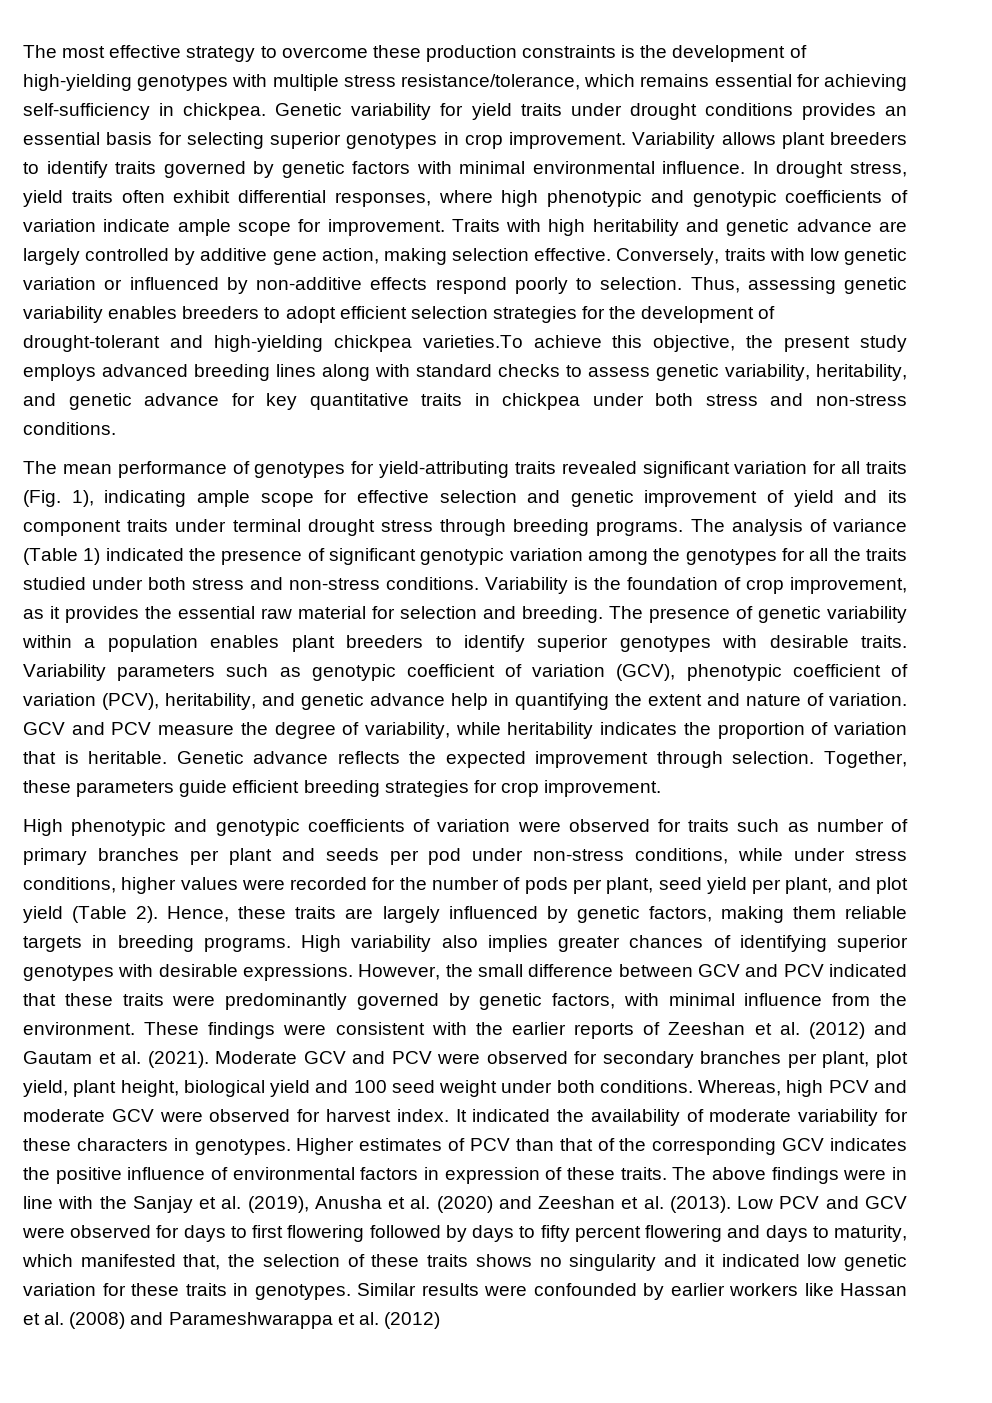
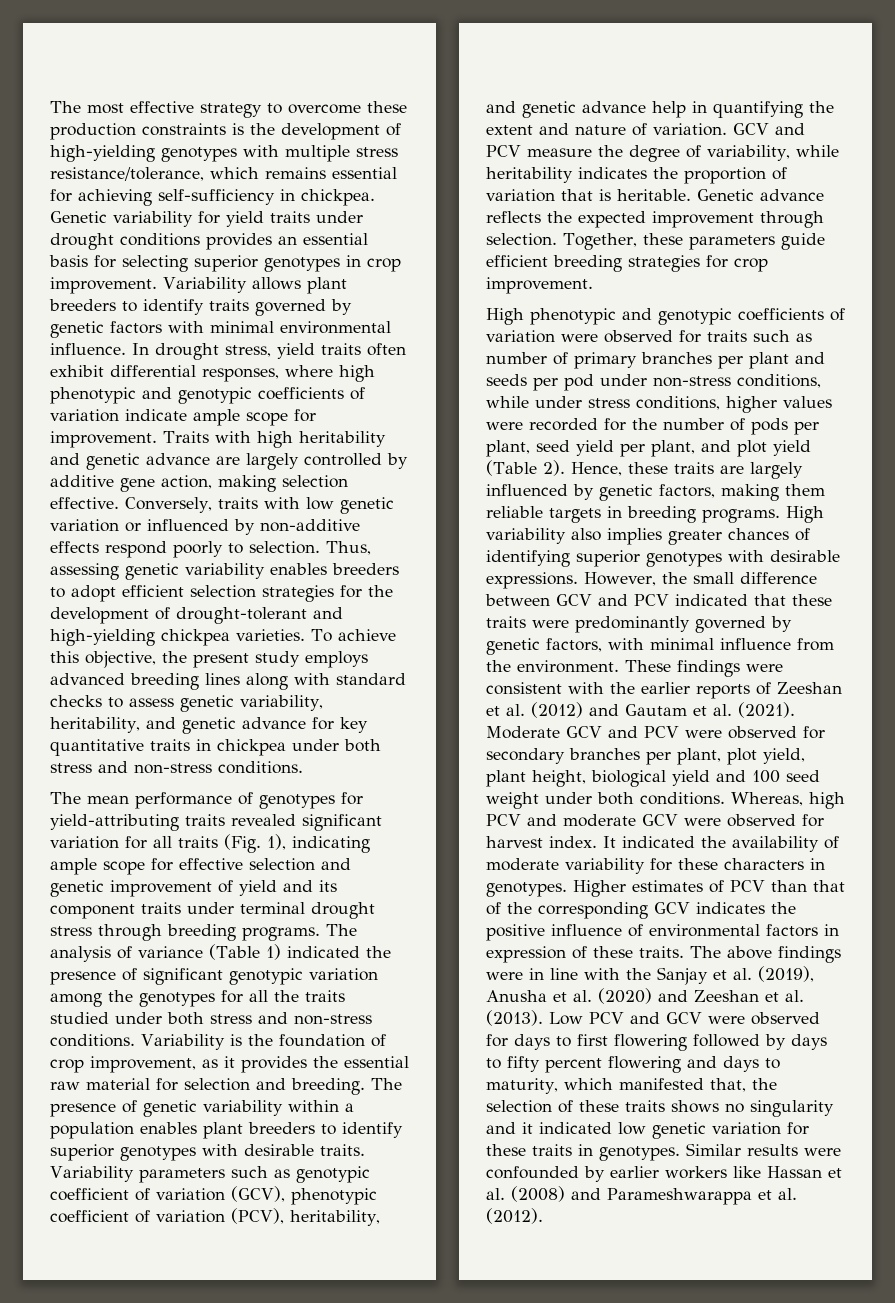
[422,335,523,348] varieties.To -> [236,629,332,642] varieties. To
[383,1312,440,1329] (2012) -> [486,1208,543,1224] (2012).

